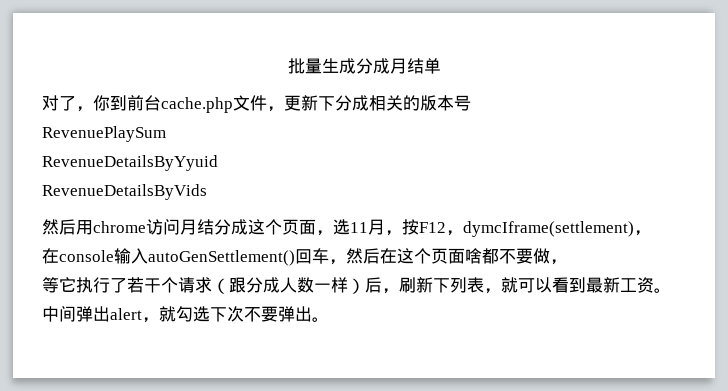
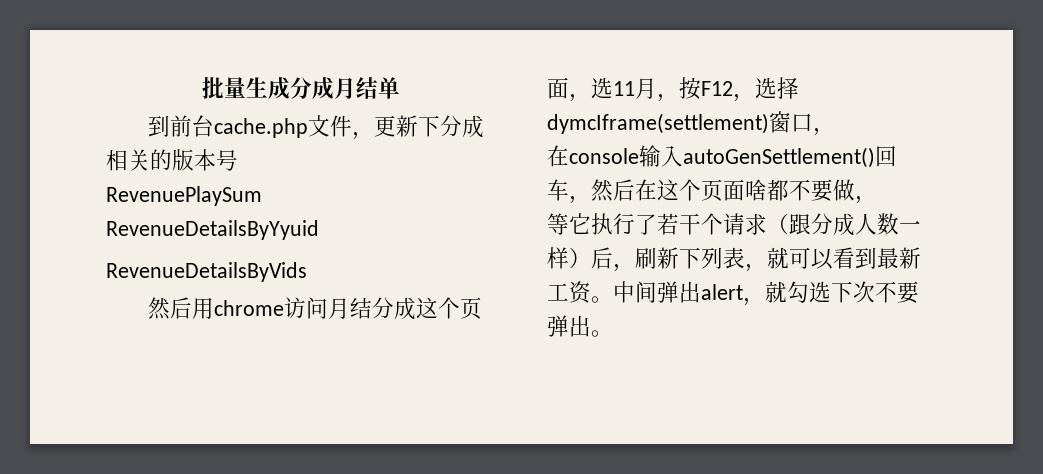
[42,95,110,112] 对了，你 -> (400, 88) none
[463,221,634,237] dymcIframe(settlement) -> [755,77,799,99] [547,111,813,134] 选择dymcIframe(settlement)窗口

